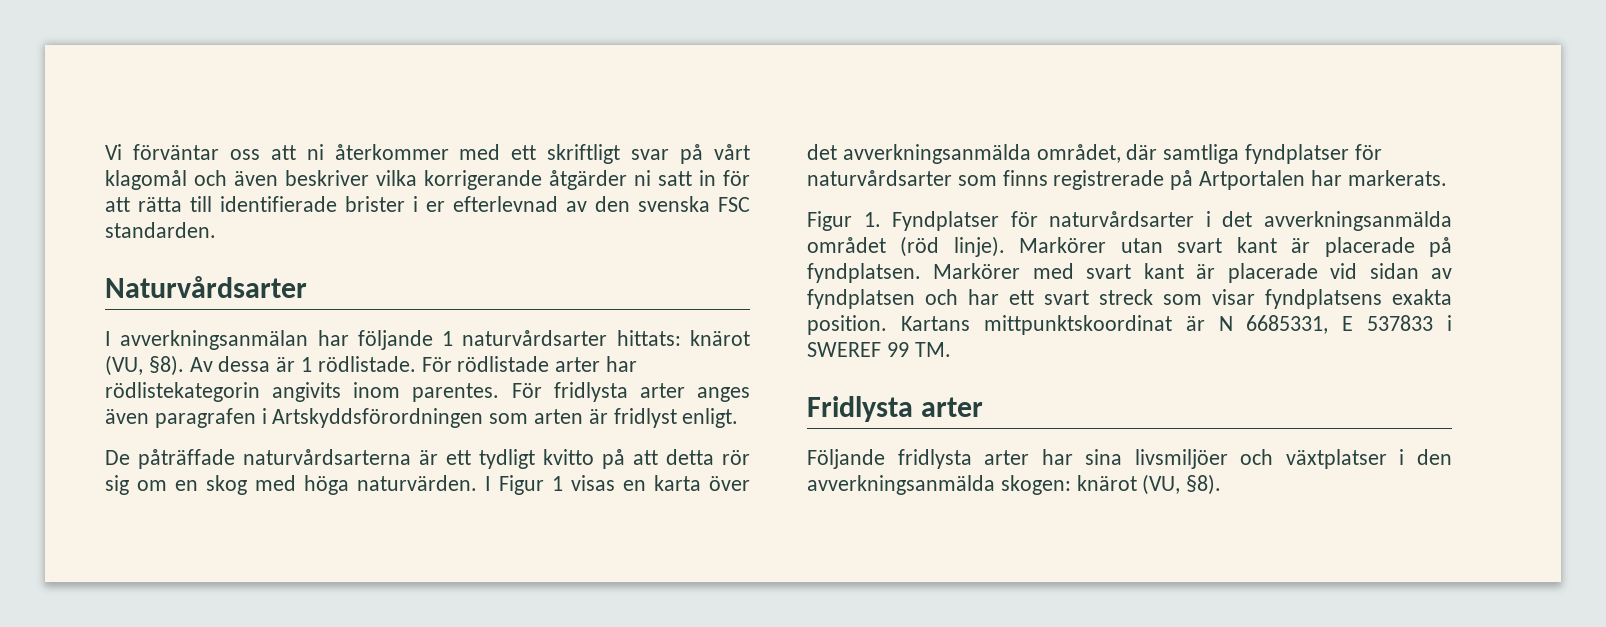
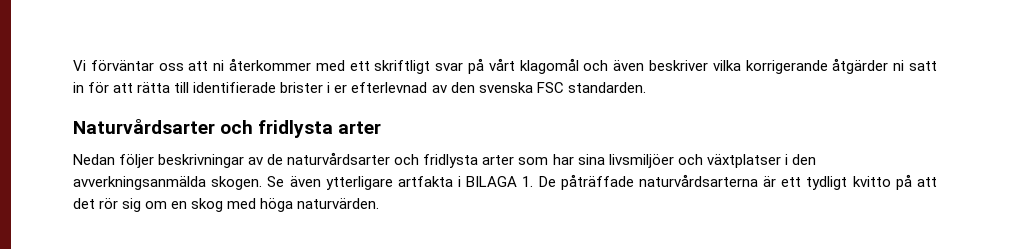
[105,330,750,350] [105,355,638,376] [105,382,750,402] [105,408,739,428] // I avverkningsanmälan har följande 1 naturvårdsarter hittats: knärot (VU, §8). Av dessa är 1 rödlistade. För rödlistade arter har rödlistekategorin angivits inom parentes. För fridlysta arter anges även paragrafen i Artskyddsförordningen som arten är fridlyst enligt. // -> [220,120,382,138] [73,152,816,168] [73,176,534,190] och fridlysta arter // Nedan följer beskrivningar av de naturvårdsarter och fridlysta arter som har sina livsmiljöer och växtplatser i den avverkningsanmälda skogen. Se även ytterligare artfakta i BILAGA 1.
[666,449,714,465] detta -> [73,198,95,209] det
[485,475,750,495] [807,144,1382,164] [807,170,1447,190] [807,211,1452,231] [807,236,1452,257] [807,263,1452,283] [807,289,1452,309] [807,315,1452,335] [807,342,951,357] [807,396,984,422] [807,449,1452,469] [807,474,1222,495] I Figur 1 visas en karta över det avverkningsanmälda området, där samtliga fyndplatser för naturvårdsarter som finns registrerade på Artportalen har markerats. // Figur 1. Fyndplatser för naturvårdsarter i det avverkningsanmälda området (röd linje). Markörer utan svart kant är placerade på fyndplatsen. Markörer med svart kant är placerade vid sidan av fyndplatsen och har ett svart streck som visar fyndplatsens exakta position. Kartans mittpunktskoordinat är N 6685331, E 537833 i SWEREF 99 TM. // Fridlysta arter // Följande fridlysta arter har sina livsmiljöer och växtplatser i den avverkningsanmälda skogen: knärot (VU, §8). -> (380, 203) none

